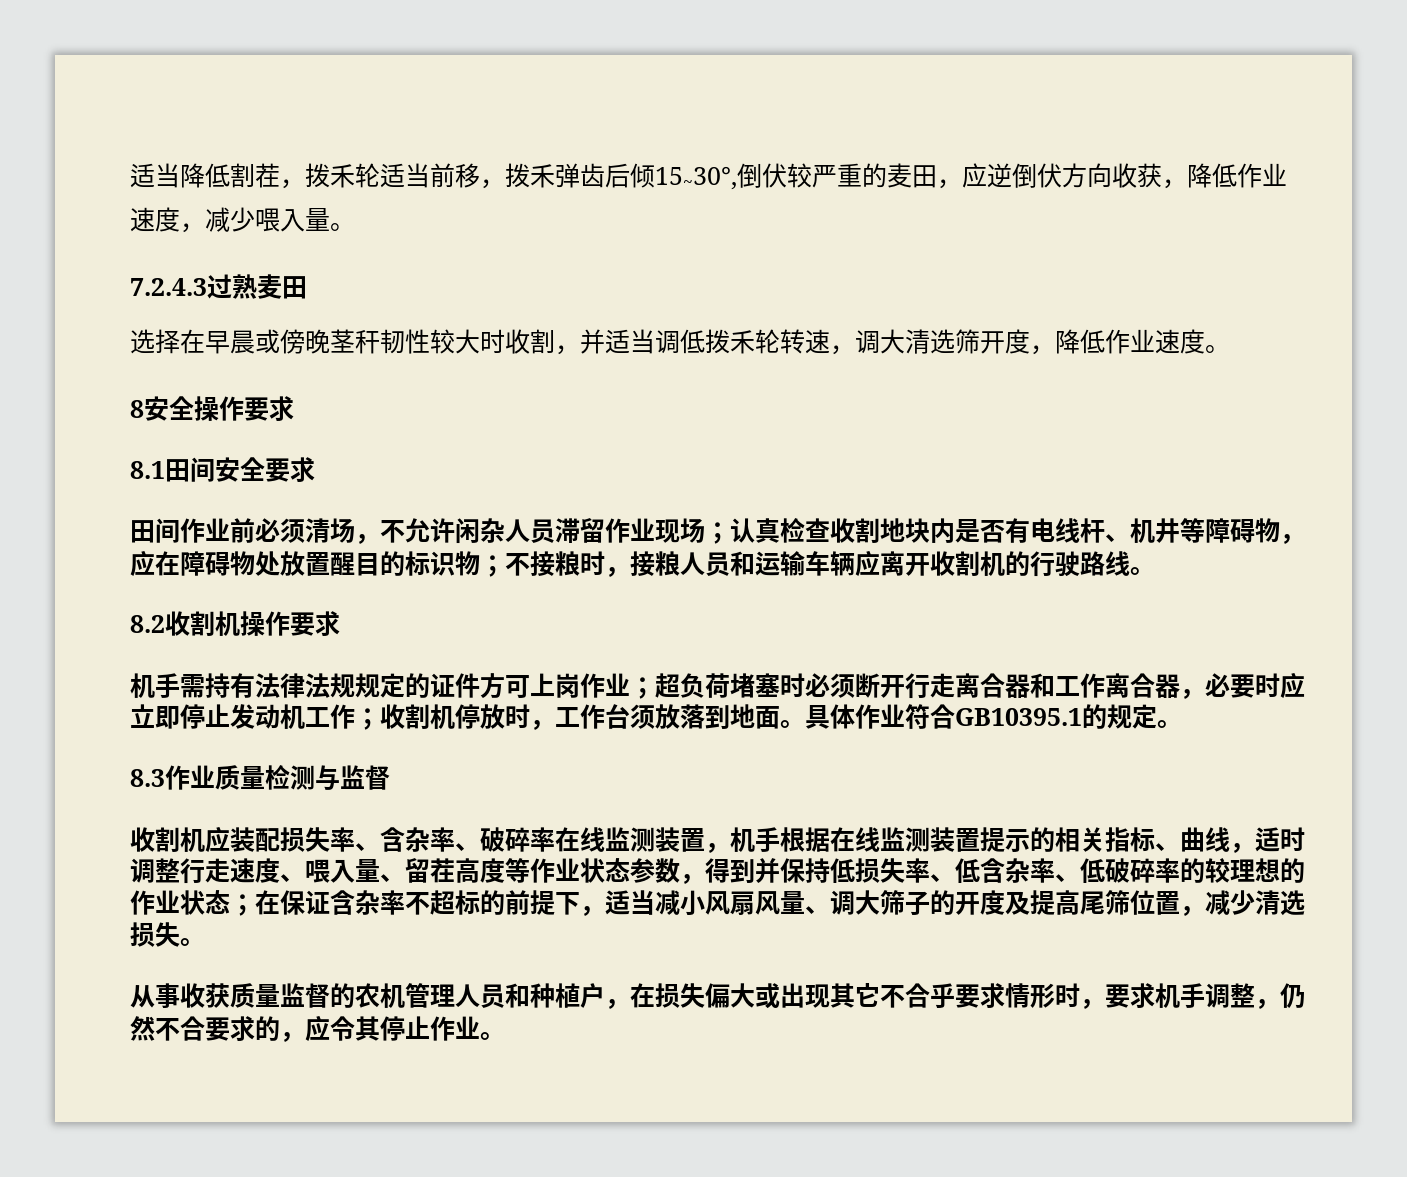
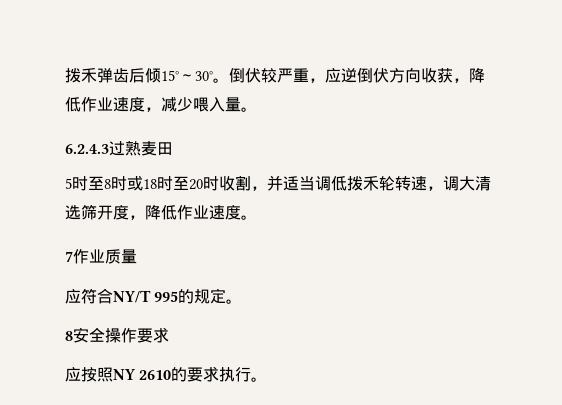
[130,163,737,190] 适当降低割茬，拨禾轮适当前移，拨禾弹齿后倾15~30°, -> [65,67,229,83] 拨禾弹齿后倾15°～30°。
[862,163,937,188] 的麦田 -> (309, 75) none
[130,278,207,296] 7.2.4.3 -> [65,144,109,154] 6.2.4.3
[130,329,480,354] 选择在早晨或傍晚茎秆韧性较大 -> [65,176,203,191] 5时至8时或18时至20
[130,396,294,422] [130,457,315,483] [130,518,1305,544] [130,550,1155,577] [130,611,340,637] [130,672,1305,699] [130,704,1182,730] [130,765,390,790] [130,826,1305,853] [130,858,1305,884] [130,890,1305,916] [130,922,205,947] [130,983,1305,1009] [130,1015,480,1042] 8安全操作要求 // 8.1田间安全要求 // 田间作业前必须清场，不允许闲杂人员滞留作业现场；认真检查收割地块内是否有电线杆、机井等障碍物，应在障碍物处放置醒目的标识物；不接粮时，接粮人员和运输车辆应离开收割机的行驶路线。 // 8.2收割机操作要求 // 机手需持有法律法规规定的证件方可上岗作业；超负荷堵塞时必须断开行走离合器和工作离合器，必要时应立即停止发动机工作；收割机停放时，工作台须放落到地面。具体作业符合GB10395.1的规定。 // 8.3作业质量检测与监督 // 收割机应装配损失率、含杂率、破碎率在线监测装置，机手根据在线监测装置提示的相关指标、曲线，适时调整行走速度、喂入量、留茬高度等作业状态参数，得到并保持低损失率、低含杂率、低破碎率的较理想的作业状态；在保证含杂率不超标的前提下，适当减小风扇风量、调大筛子的开度及提高尾筛位置，减少清选损失。 // 从事收获质量监督的农机管理人员和种植户，在损失偏大或出现其它不合乎要求情形时，要求机手调整，仍然不合要求的，应令其停止作业 -> [65,249,137,264] [65,288,243,304] [65,327,169,343] [65,366,252,382] 7作业质量 // 应符合NY/T 995的规定。 // 8安全操作要求 // 应按照NY 2610的要求执行

